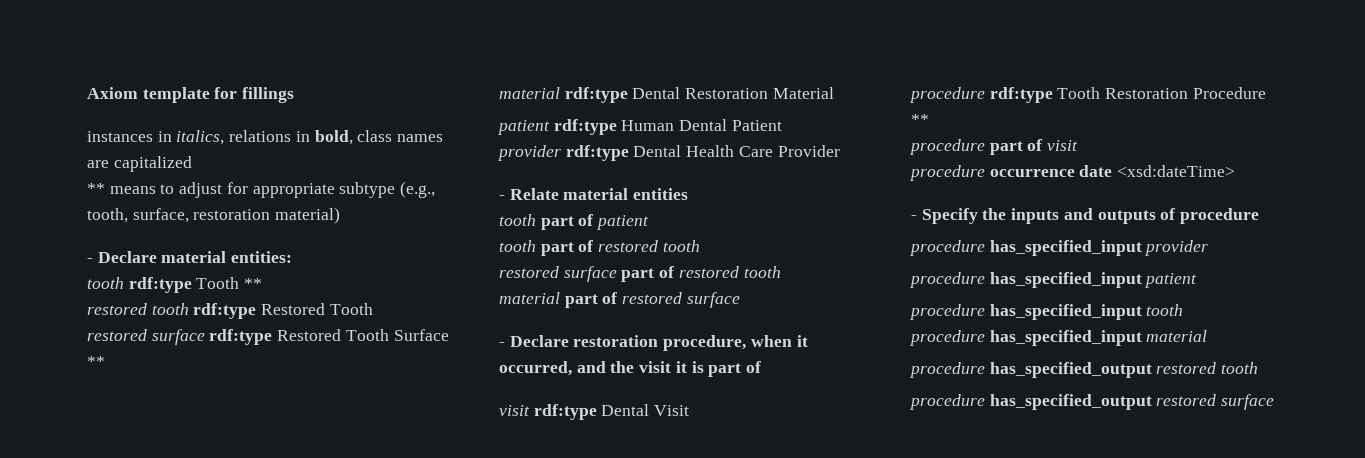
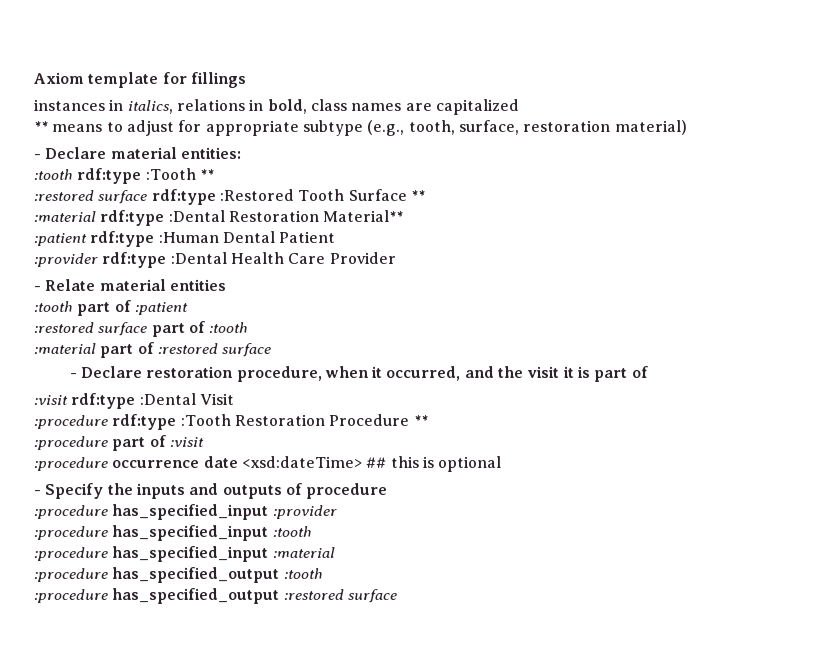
[87,277,263,293] [87,303,373,319] [87,329,147,341] tooth rdf:type Tooth ** // restored tooth rdf:type Restored Tooth // restored -> [34,168,214,184] [34,190,94,201] :tooth rdf:type :Tooth ** // :restored
[277,329,342,341] Restored -> [219,189,294,201] :Restored
[499,87,834,103] [497,119,675,135] material rdf:type Dental Restoration Material // patient rdf:type Human -> [34,210,404,226] [34,231,219,247] :material rdf:type :Dental Restoration Material** // :patient rdf:type :Human
[497,145,682,161] provider rdf:type Dental -> [34,252,227,268] :provider rdf:type :Dental
[499,214,650,230] [499,240,700,256] [499,266,781,282] [499,292,683,308] tooth part of patient // tooth part of restored tooth // restored surface part of restored tooth // material part of restored -> [34,300,188,316] [34,321,249,337] [34,342,218,358] :tooth part of :patient // :restored surface part of :tooth // :material part of :restored
[499,404,690,420] [909,87,1101,103] visit rdf:type Dental Visit // procedure rdf:type Tooth -> [34,393,234,409] [34,414,231,430] :visit rdf:type :Dental Visit // :procedure rdf:type :Tooth
[909,139,1079,155] [909,165,985,181] procedure part of visit // procedure -> [34,435,204,451] [34,457,108,471] :procedure part of :visit // :procedure
(1236, 171) none -> [366,456,502,472] ## this is optional
[909,240,1209,256] [909,272,1198,288] [909,304,1184,320] [909,330,1208,346] [909,362,1259,378] [909,394,1217,410] procedure has_specified_input provider // procedure has_specified_input patient // procedure has_specified_input tooth // procedure has_specified_input material // procedure has_specified_output restored tooth // procedure has_specified_output restored -> [34,504,337,520] [34,525,312,541] [34,546,335,562] [34,567,323,583] [34,588,344,604] :procedure has_specified_input :provider // :procedure has_specified_input :tooth // :procedure has_specified_input :material // :procedure has_specified_output :tooth // :procedure has_specified_output :restored

